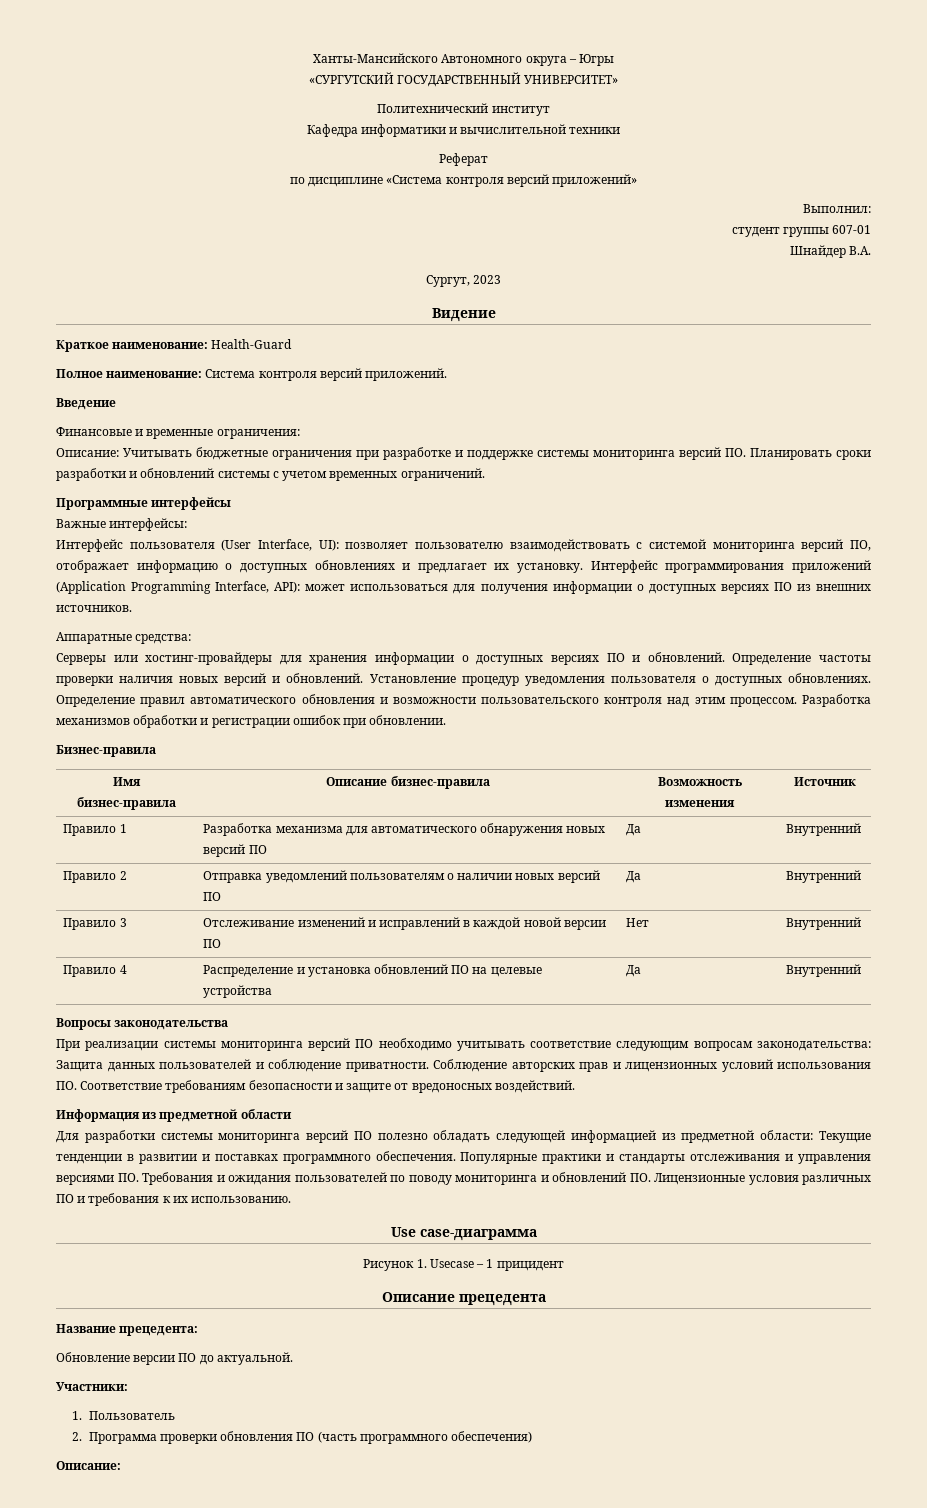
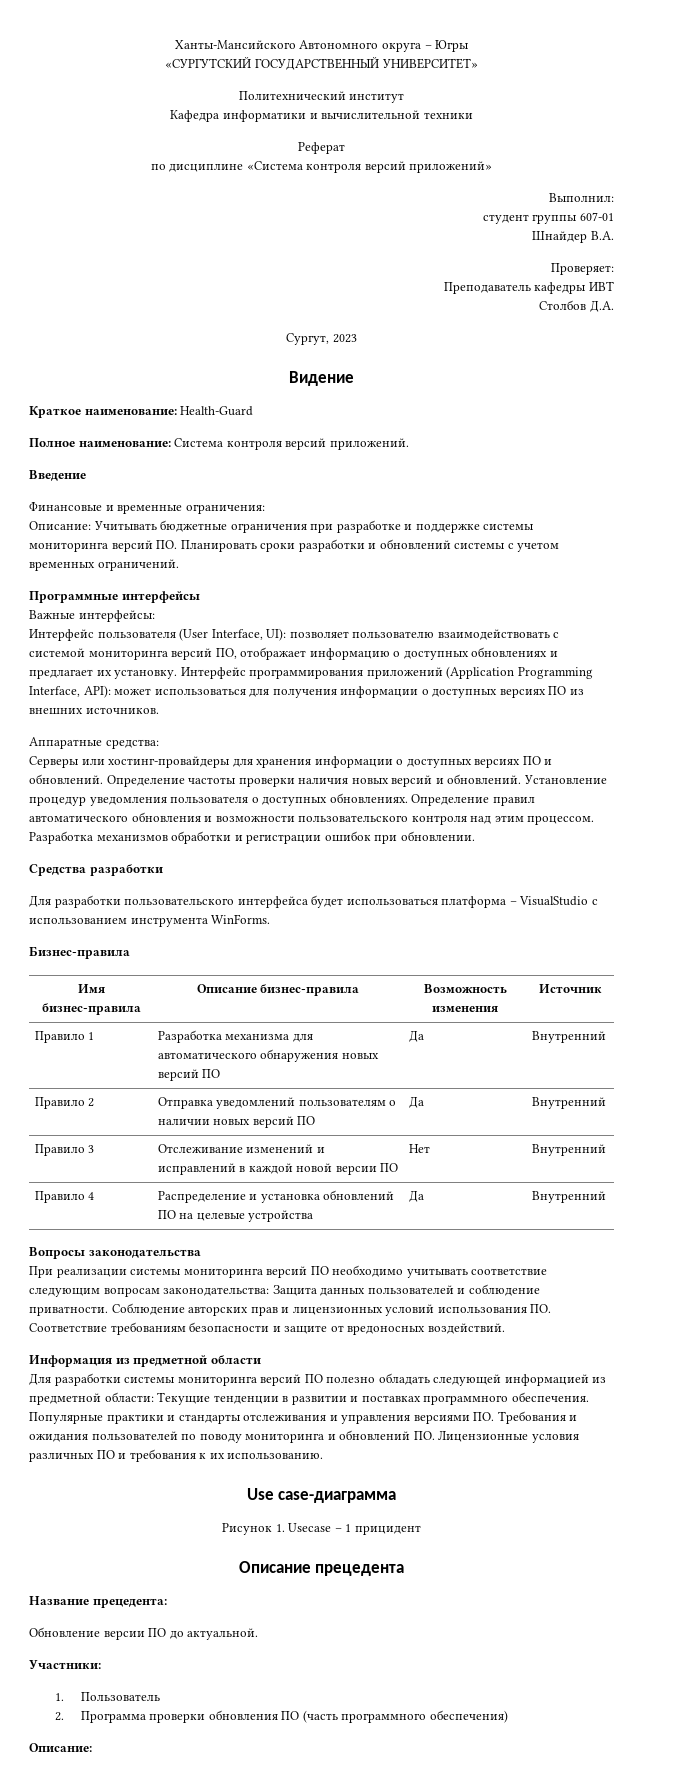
(871, 250) none -> [551,263,614,275] [443,281,614,294] [539,300,614,312] // Проверяет: // Преподаватель кафедры ИВТ // Столбов Д.А.
(447, 720) none -> [29,864,163,876] [29,895,598,908] [29,914,271,927] // Средства разработки // Для разработки пользовательского интерфейса будет использоваться платформа – VisualStudio с использованием инструмента WinForms.

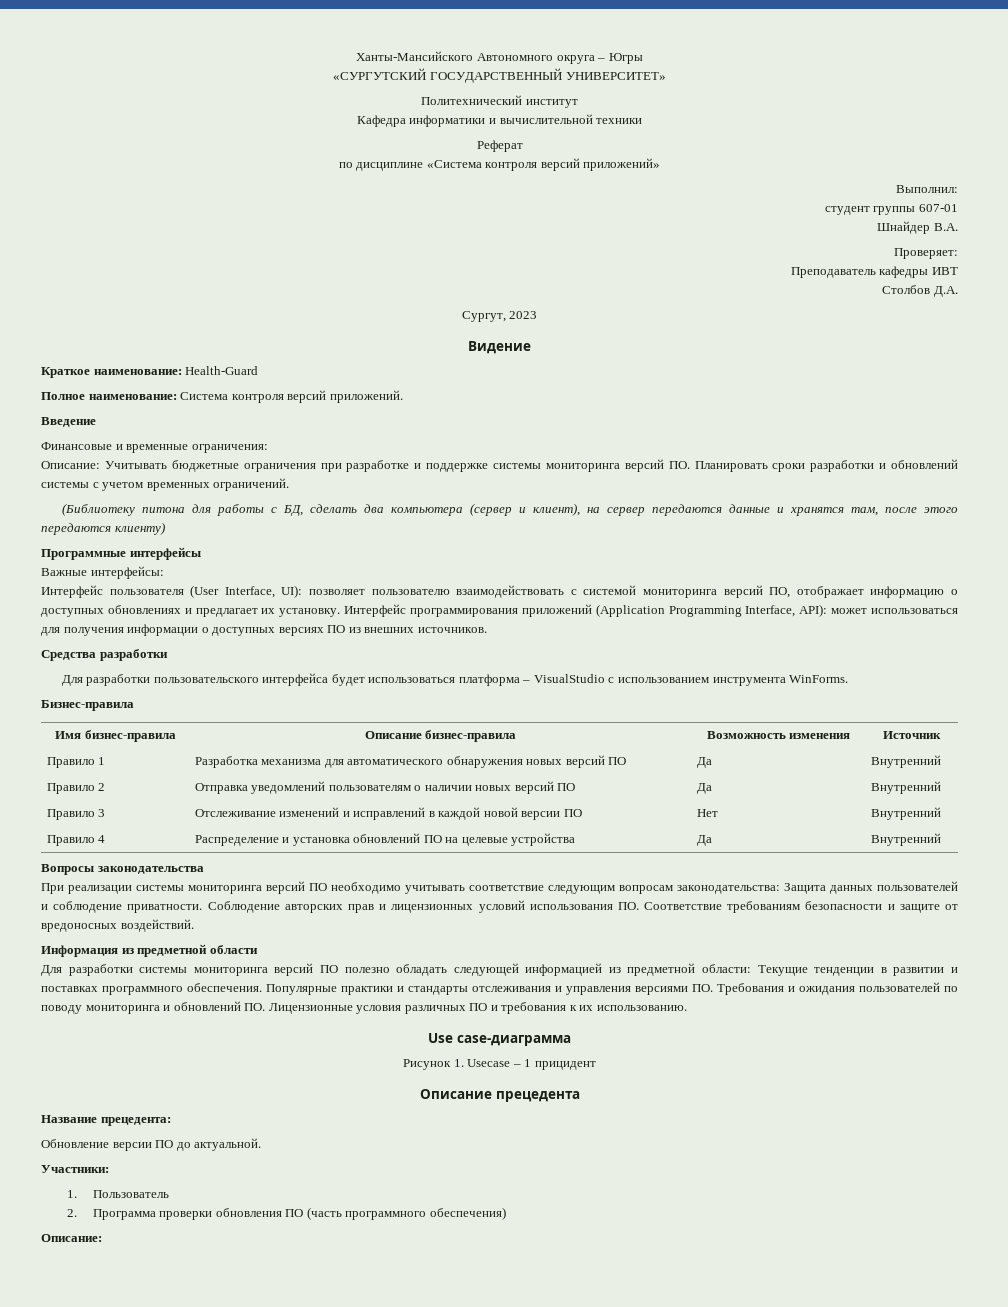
(179, 565) none -> [61,503,959,516] [41,522,165,535] // (Библиотеку питона для работы с БД, сделать два компьютера (сервер и клиент), на сервер передаются данные и хранятся там, после этого передаются клиенту)
[29,737,159,749] [29,756,553,768] [29,774,607,787] [29,793,535,806] [29,812,595,825] [29,831,475,844] // Аппаратные средства: // Серверы или хостинг-провайдеры для хранения информации о доступных версиях ПО и обновлений. Определение частоты проверки наличия новых версий и обновлений. Установление процедур уведомления пользователя о доступных обновлениях. Определение правил автоматического обновления и возможности пользовательского контроля над этим процессом. Разработка механизмов обработки и регистрации ошибок при обновлении. -> (487, 630) none

